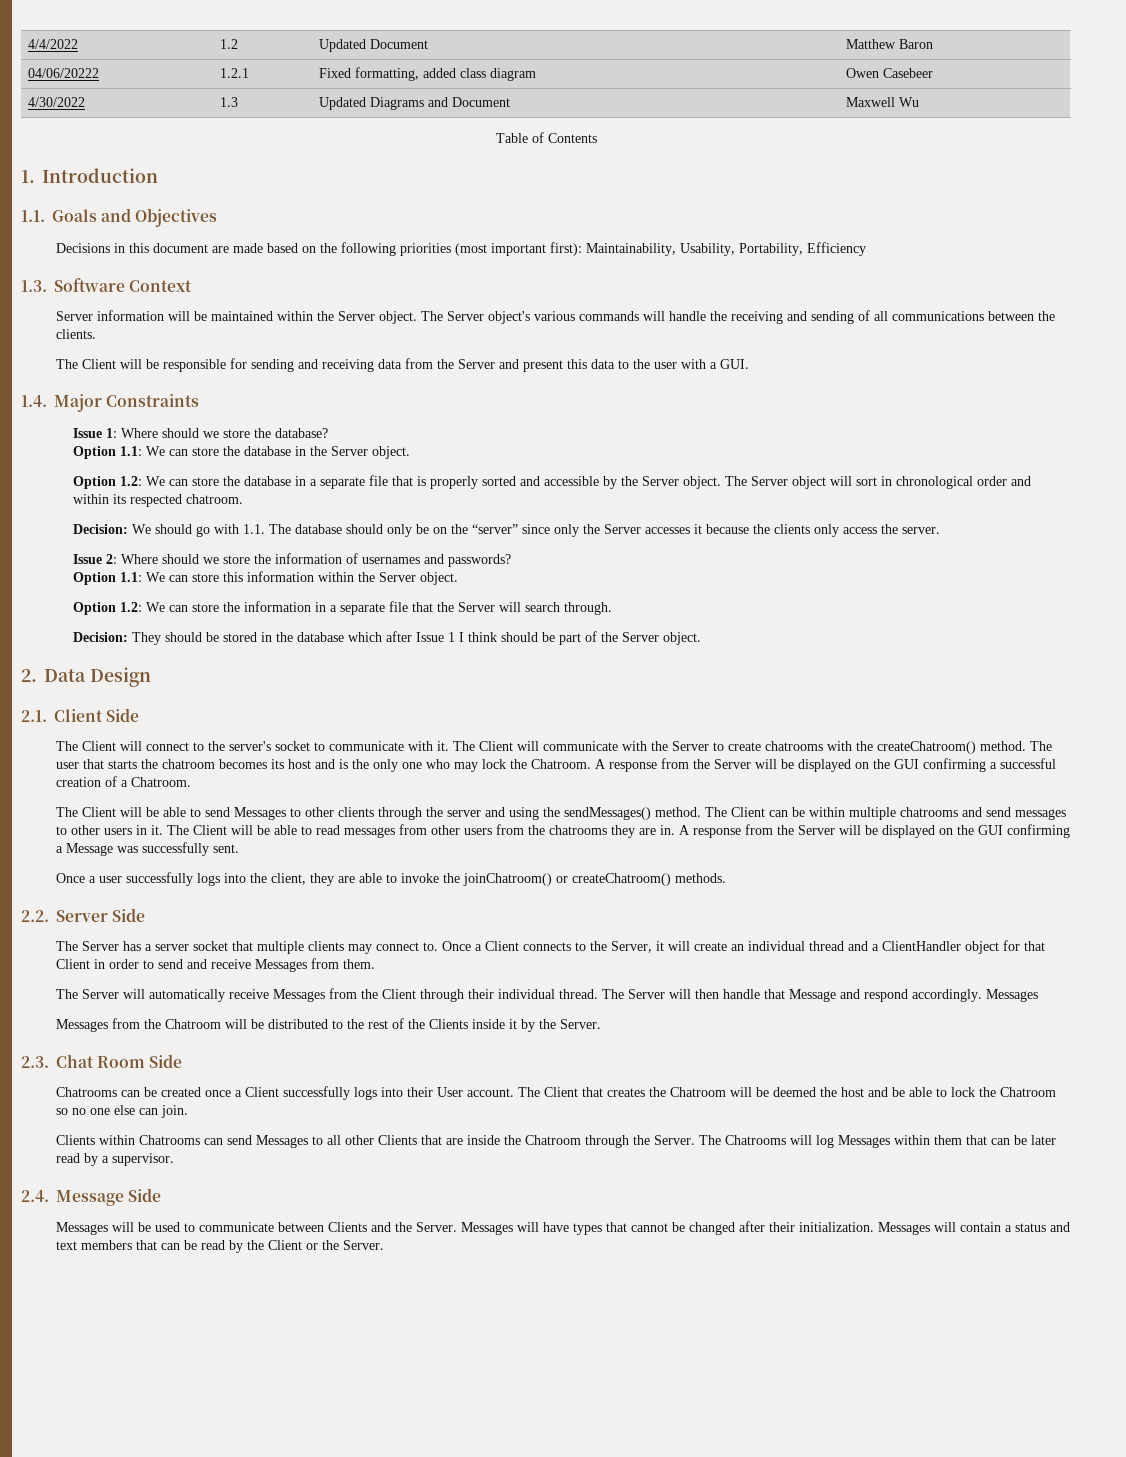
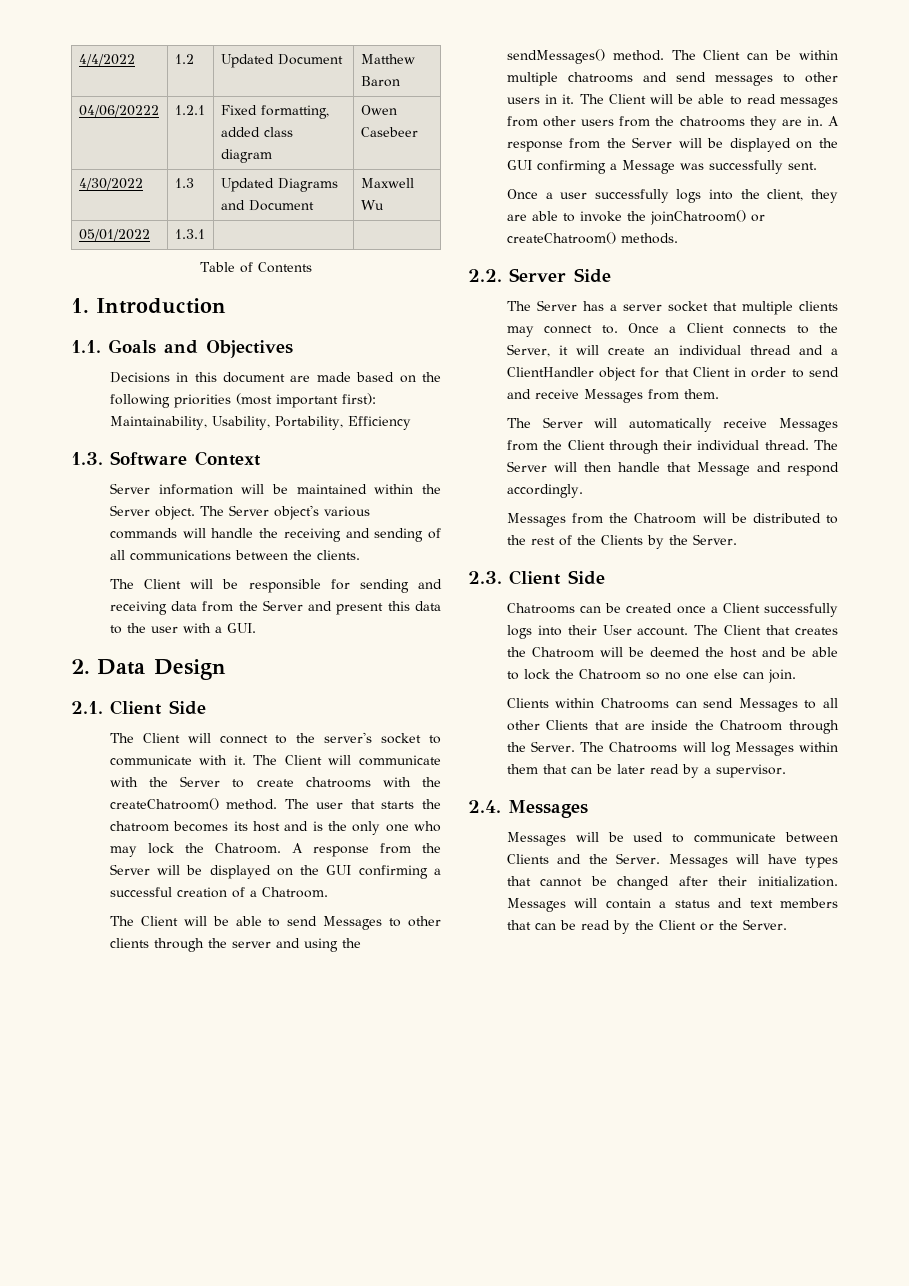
(920, 102) none -> [78,229,150,241] [174,229,205,239] // 05/01/2022 | 1.3.1 | |
[21,394,200,412] [73,428,329,438] [73,446,411,459] [73,475,1032,489] [73,494,244,507] [73,524,941,537] [73,553,512,567] [73,571,459,585] [73,601,613,615] [73,631,702,645] // 1.4. Major Constraints // Issue 1: Where should we store the database? // Option 1.1: We can store the database in the Server object. // Option 1.2: We can store the database in a separate file that is properly sorted and accessible by the Server object. The Server object will sort in chronological order and within its respected chatroom. // Decision: We should go with 1.1. The database should only be on the “server” since only the Server accesses it because the clients only access the server. // Issue 2: Where should we store the information of usernames and passwords? // Option 1.1: We can store this information within the Server object. // Option 1.2: We can store the information in a separate file that the Server will search through. // Decision: They should be stored in the database which after Issue 1 I think should be part of the Server object. -> (256, 628) none
[985,989,1038,1002] Messages -> (583, 491) none
[471,1019,517,1029] inside it -> (643, 540) none
[56,1054,146,1068] Chat Room -> [509,570,561,585] Client
[56,1188,162,1206] Message Side -> [508,800,588,818] Messages

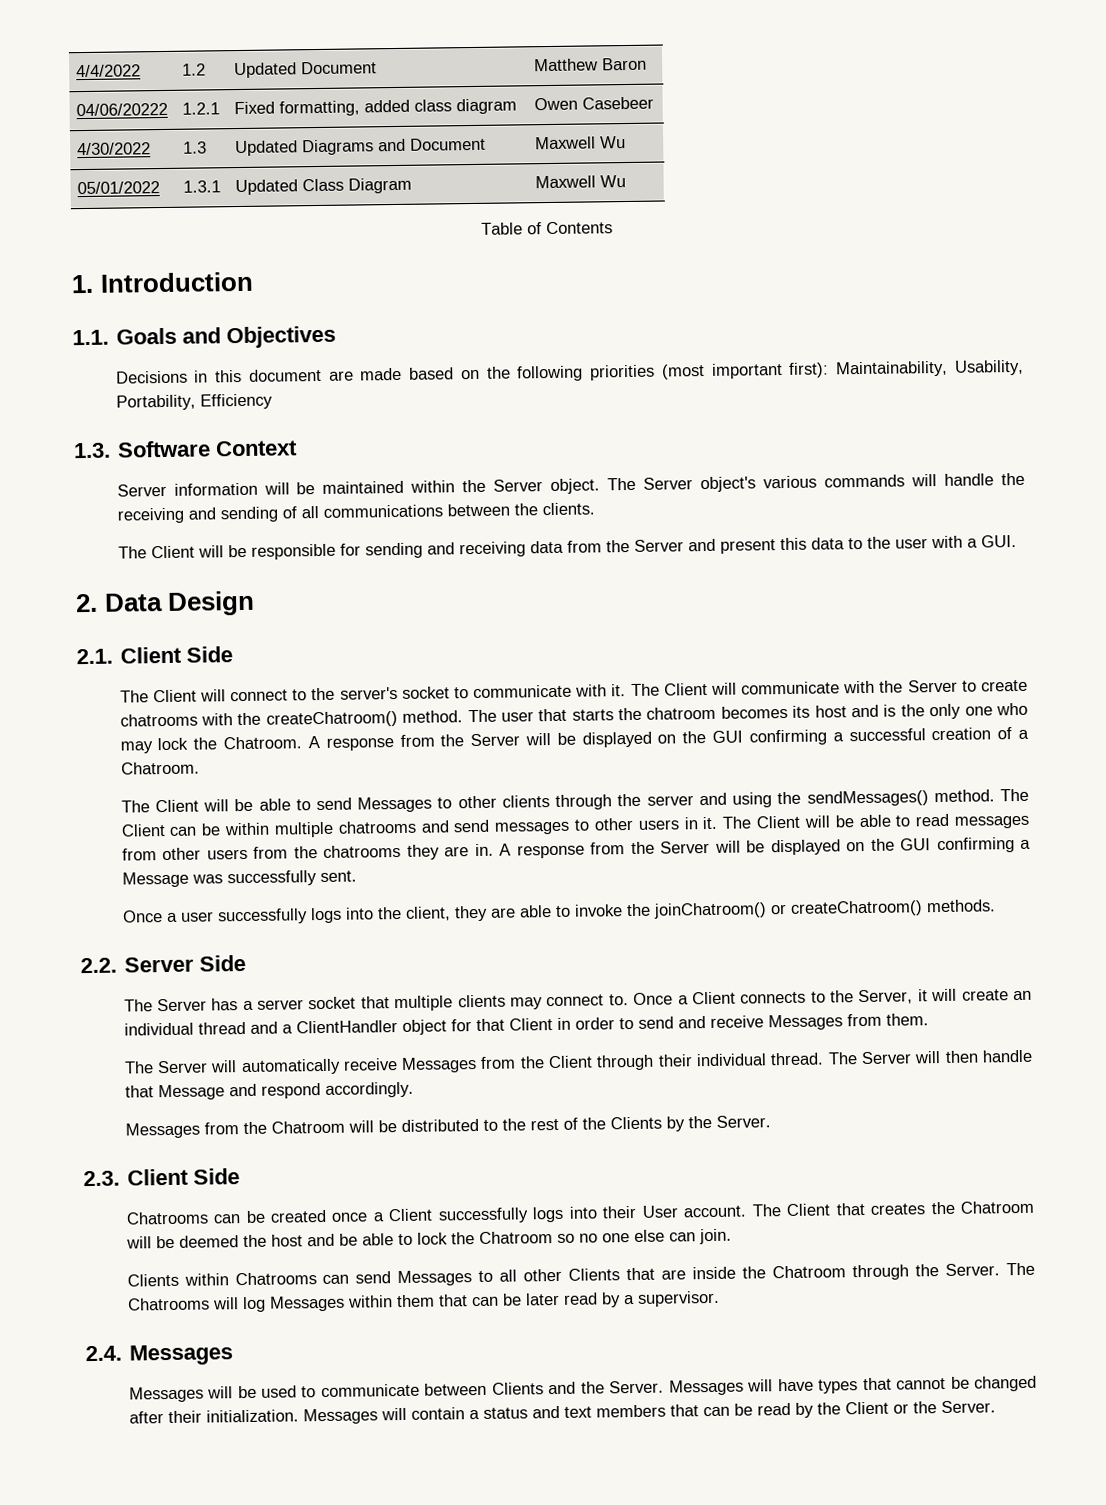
(205, 234) | -> [235,177,413,196] [535,175,627,189] Updated Class Diagram | Maxwell Wu

